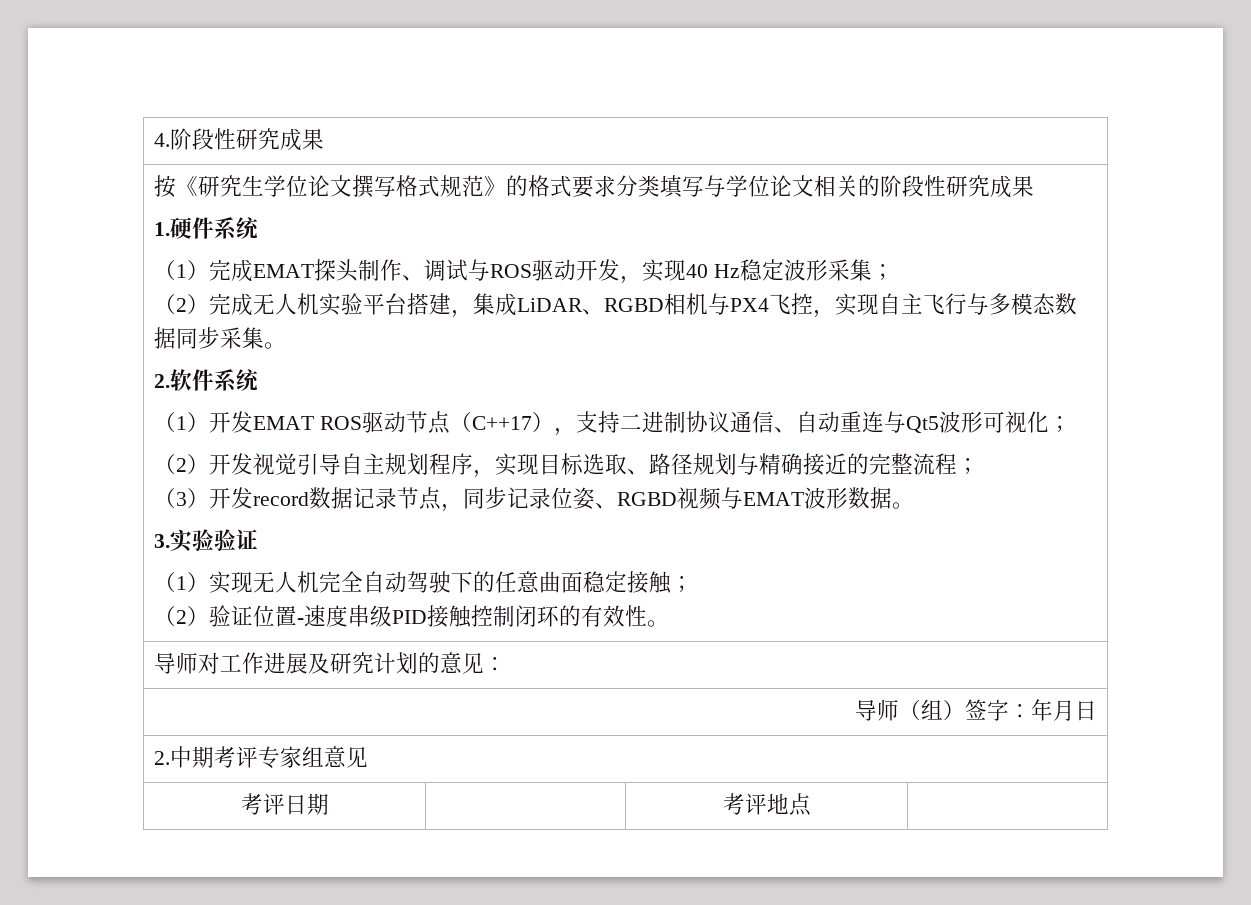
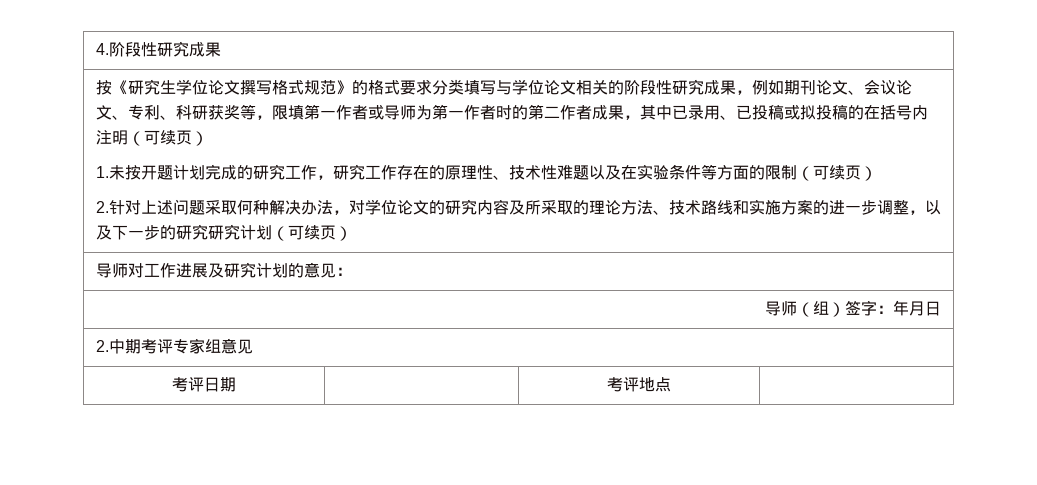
[153,217,259,240] [153,259,894,284] [153,293,1077,318] [153,327,286,349] [153,369,259,392] [153,411,1071,436] [153,453,979,478] [153,487,914,512] [153,529,258,552] [153,571,693,594] [153,605,669,628] // 1.硬件系统 // （1）完成EMAT探头制作、调试与ROS驱动开发，实现40 Hz稳定波形采集； // （2）完成无人机实验平台搭建，集成LiDAR、RGBD相机与PX4飞控，实现自主飞行与多模态数据同步采集。 // 2.软件系统 // （1）开发EMAT ROS驱动节点（C++17），支持二进制协议通信、自动重连与Qt5波形可视化； // （2）开发视觉引导自主规划程序，实现目标选取、路径规划与精确接近的完整流程； // （3）开发record数据记录节点，同步记录位姿、RGBD视频与EMAT波形数据。 // 3.实验验证 // （1）实现无人机完全自动驾驶下的任意曲面稳定接触； // （2）验证位置-速度串级PID接触控制闭环的有效性。 -> [735,79,912,95] [95,104,928,120] [95,130,208,146] [95,164,877,181] [95,199,941,215] [95,224,352,241] ，例如期刊论文、会议论文、专利、科研获奖等，限填第一作者或导师为第一作者时的第二作者成果，其中已录用、已投稿或拟投稿的在括号内注明（可续页） // 1.未按开题计划完成的研究工作，研究工作存在的原理性、技术性难题以及在实验条件等方面的限制（可续页） // 2.针对上述问题采取何种解决办法，对学位论文的研究内容及所采取的理论方法、技术路线和实施方案的进一步调整，以及下一步的研究研究计划（可续页）

